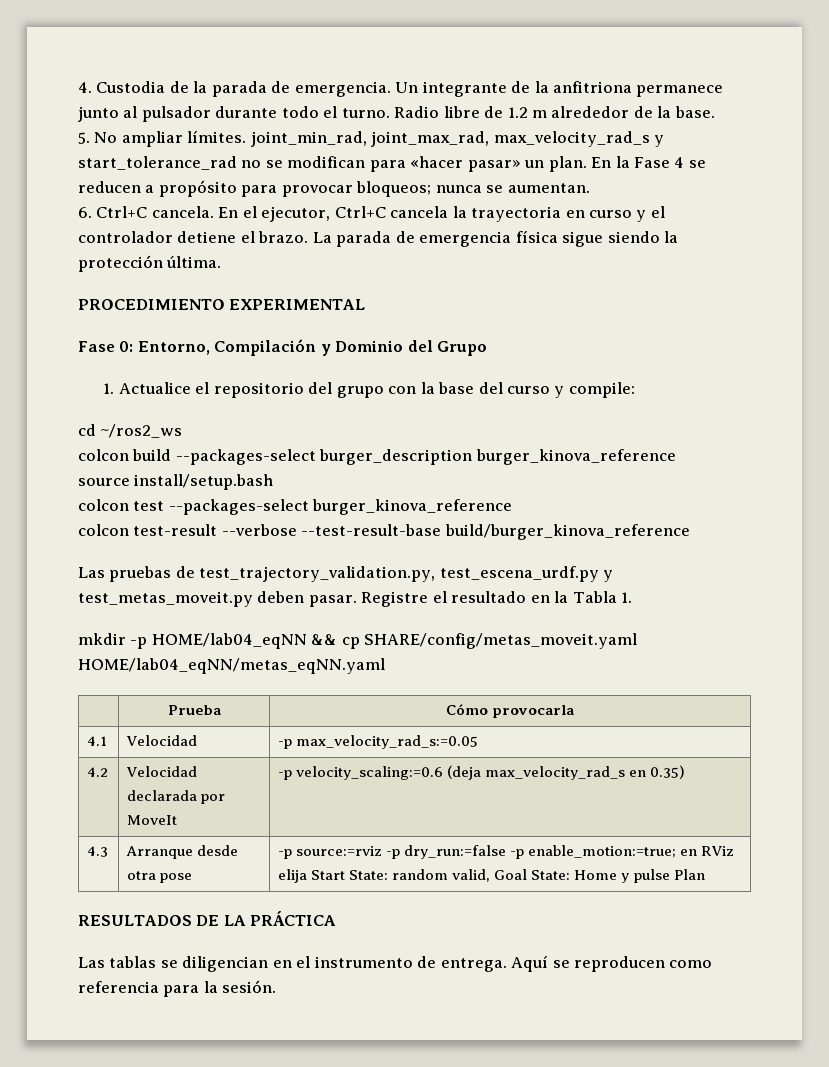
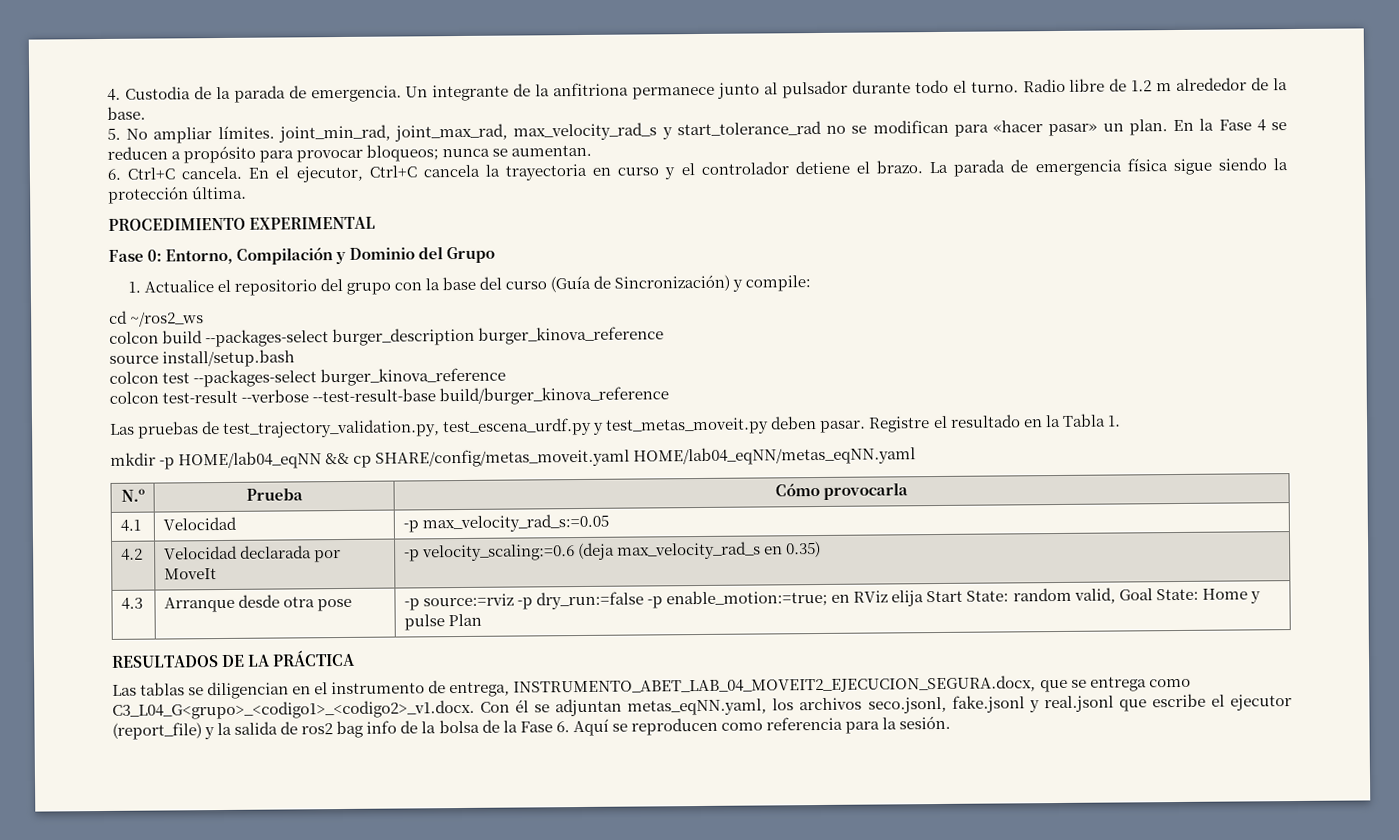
(551, 390) none -> [550,274,731,293] (Guía de Sincronización)
(385, 666) none -> [120,488,145,502] N.º
[440,958,507,972] entrega. -> [449,675,1191,698] [112,693,1293,720] [112,719,570,740] entrega, INSTRUMENTO_ABET_LAB_04_MOVEIT2_EJECUCION_SEGURA.docx, que se entrega como C3_L04_G<grupo>_<codigo1>_<codigo2>_v1.docx. Con él se adjuntan metas_eqNN.yaml, los archivos seco.jsonl, fake.jsonl y real.jsonl que escribe el ejecutor (report_file) y la salida de ros2 bag info de la bolsa de la Fase 6.

